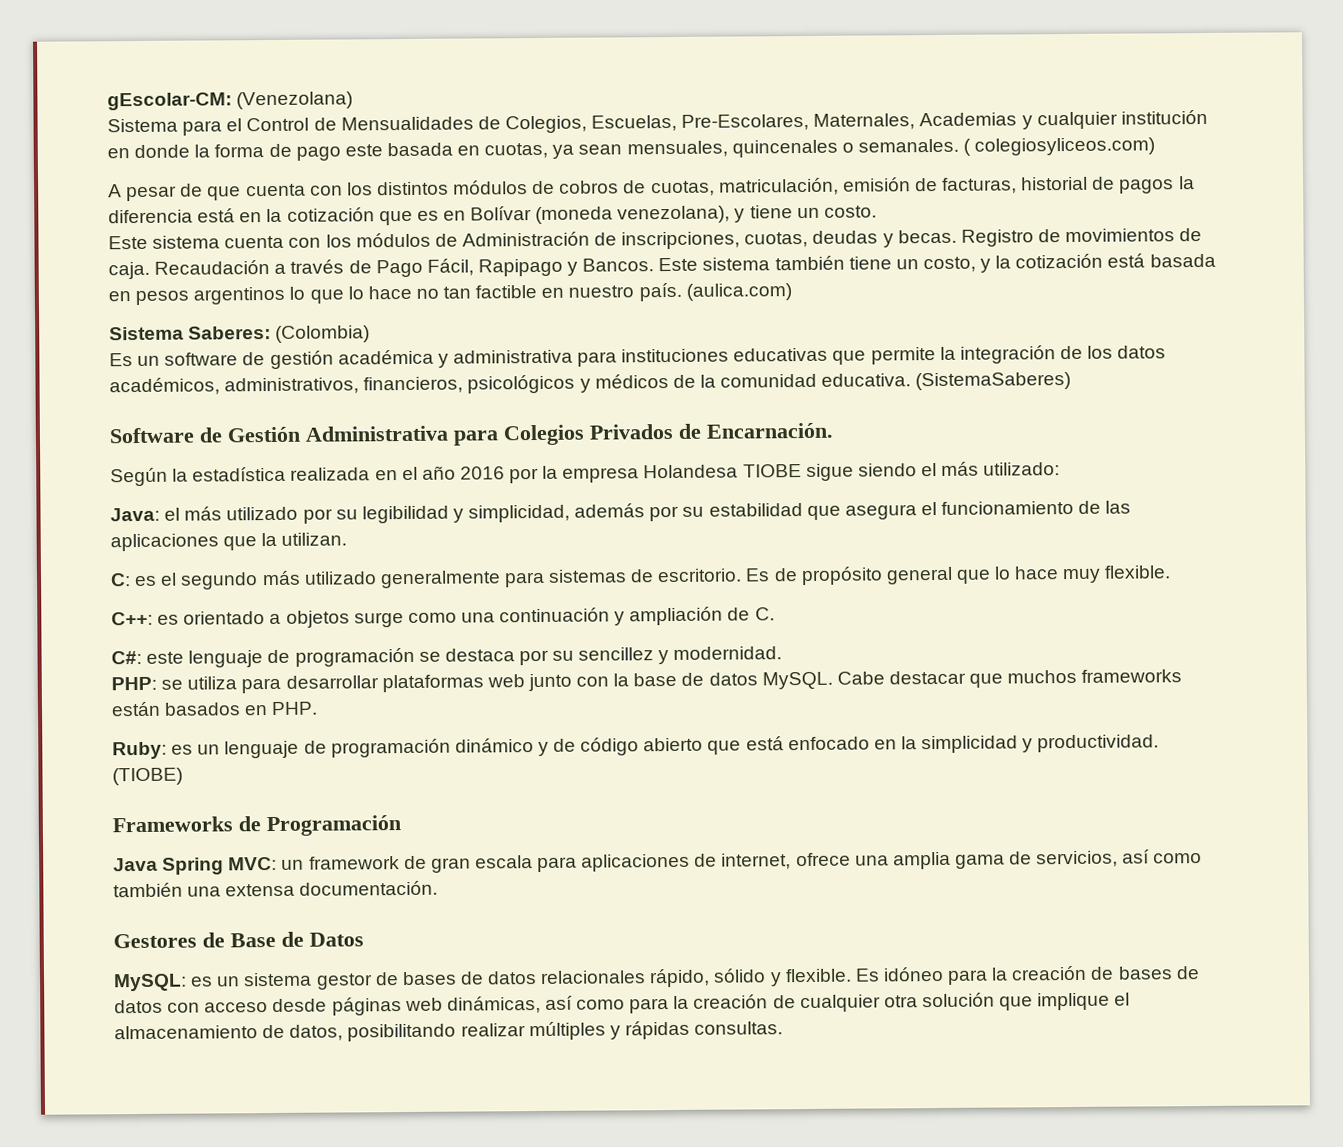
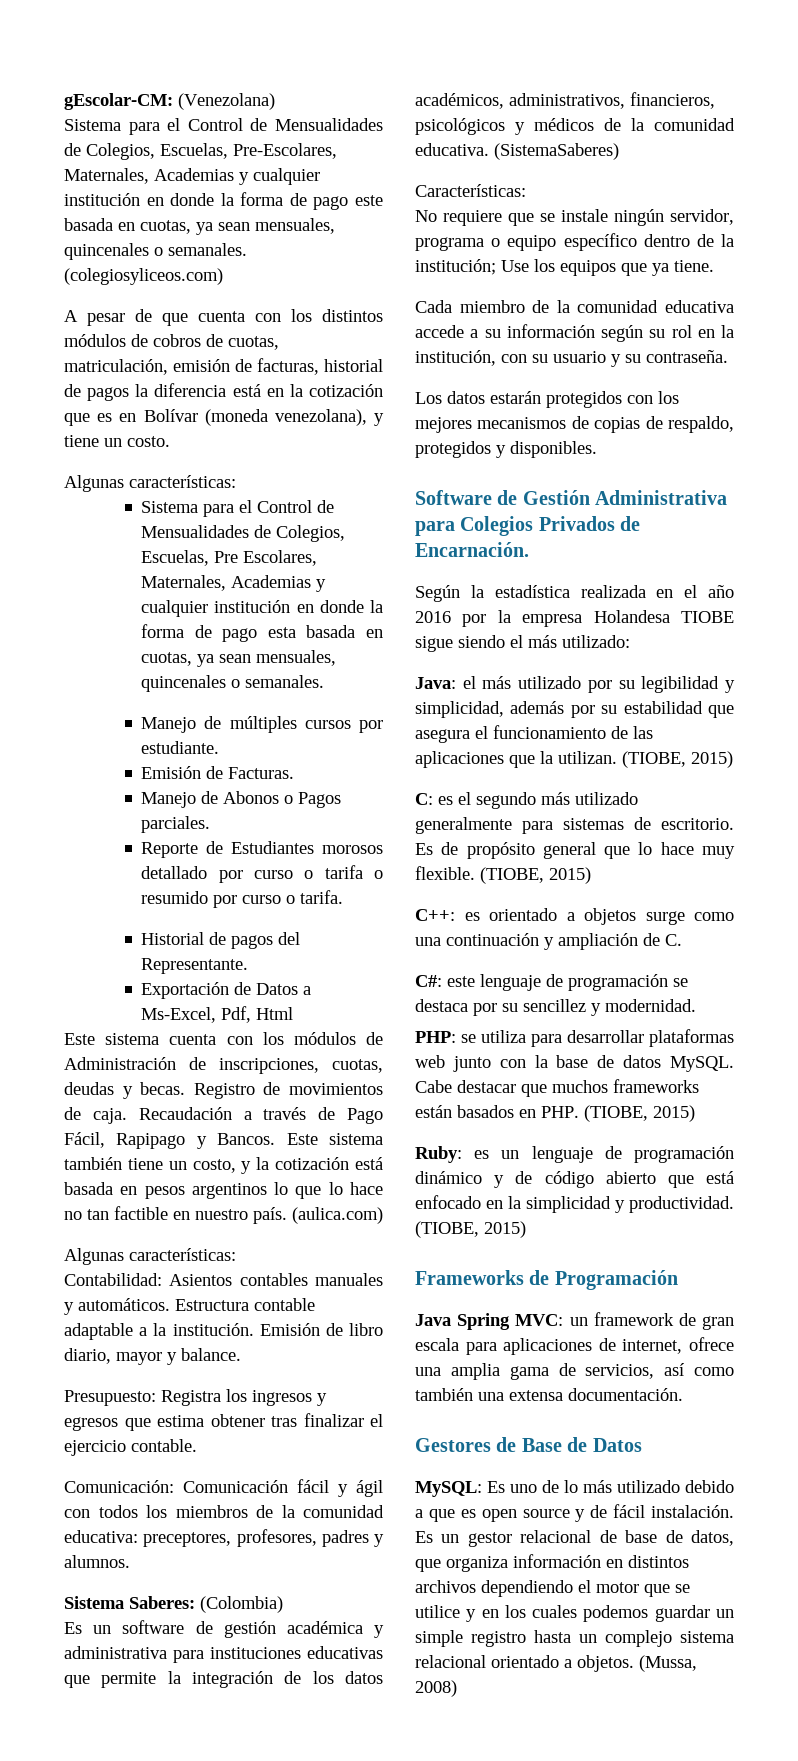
[963,137,1156,156] ( colegiosyliceos.com) -> [64,268,223,285] (colegiosyliceos.com)
(877, 211) none -> [64,475,236,492] [141,500,335,517] [141,525,346,542] [141,550,318,566] [141,575,327,592] [141,600,383,617] [141,624,383,642] [141,650,337,667] [141,675,325,692] [141,716,383,733] [141,741,220,754] [141,766,295,779] [141,791,342,808] [141,816,211,833] [141,841,383,858] [141,865,383,883] [141,890,344,908] [141,932,301,949] [141,958,249,974] [141,982,312,999] [141,1006,294,1023] // Algunas características: // Sistema para el Control de Mensualidades de Colegios, Escuelas, Pre Escolares, Maternales, Academias y cualquier institución en donde la forma de pago esta basada en cuotas, ya sean mensuales, quincenales o semanales. // Manejo de múltiples cursos por estudiante. // Emisión de Facturas. // Manejo de Abonos o Pagos parciales. // Reporte de Estudiantes morosos detallado por curso o tarifa o resumido por curso o tarifa. // Historial de pagos del Representante. // Exportación de Datos a Ms-Excel, Pdf, Html
(792, 292) none -> [64,1248,236,1265] [64,1273,383,1286] [64,1298,315,1315] [64,1323,383,1340] [64,1348,241,1365] [64,1389,327,1406] [64,1413,383,1431] [64,1439,197,1456] [64,1479,383,1497] [64,1505,384,1518] [64,1529,384,1547] [64,1555,130,1568] // Algunas características: // Contabilidad: Asientos contables manuales y automáticos. Estructura contable adaptable a la institución. Emisión de libro diario, mayor y balance. // Presupuesto: Registra los ingresos y egresos que estima obtener tras finalizar el ejercicio contable. // Comunicación: Comunicación fácil y ágil con todos los miembros de la comunidad educativa: preceptores, profesores, padres y alumnos.
(1072, 381) none -> [415,184,526,197] [415,209,734,226] [415,233,734,251] [415,259,714,276] [415,300,734,313] [415,324,734,342] [415,350,728,367] [415,391,679,408] [415,416,734,433] [415,441,597,458] // Características: // No requiere que se instale ningún servidor, programa o equipo específico dentro de la institución; Use los equipos que ya tiene. // Cada miembro de la comunidad educativa accede a su información según su rol en la institución, con su usuario y su contraseña. // Los datos estarán protegidos con los mejores mecanismos de copias de respaldo, protegidos y disponibles.
(348, 539) none -> [622,751,733,768] (TIOBE, 2015)
(1172, 572) none -> [480,867,591,884] (TIOBE, 2015)
(319, 708) none -> [584,1105,695,1122] (TIOBE, 2015)
[112,767,183,786] (TIOBE) -> [415,1221,526,1238] (TIOBE, 2015)
[191,965,1200,990] [114,992,1131,1016] [114,1020,784,1042] es un sistema gestor de bases de datos relacionales rápido, sólido y flexible. Es idóneo para la creación de bases de datos con acceso desde páginas web dinámicas, así como para la creación de cualquier otra solución que implique el almacenamiento de datos, posibilitando realizar múltiples y rápidas consultas. -> [487,1480,734,1493] [415,1504,734,1522] [415,1530,734,1547] [415,1554,689,1572] [415,1580,690,1597] [415,1605,734,1622] [415,1630,734,1647] [415,1655,697,1672] [415,1680,457,1697] Es uno de lo más utilizado debido a que es open source y de fácil instalación. Es un gestor relacional de base de datos, que organiza información en distintos archivos dependiendo el motor que se utilice y en los cuales podemos guardar un simple registro hasta un complejo sistema relacional orientado a objetos. (Mussa, 2008)

